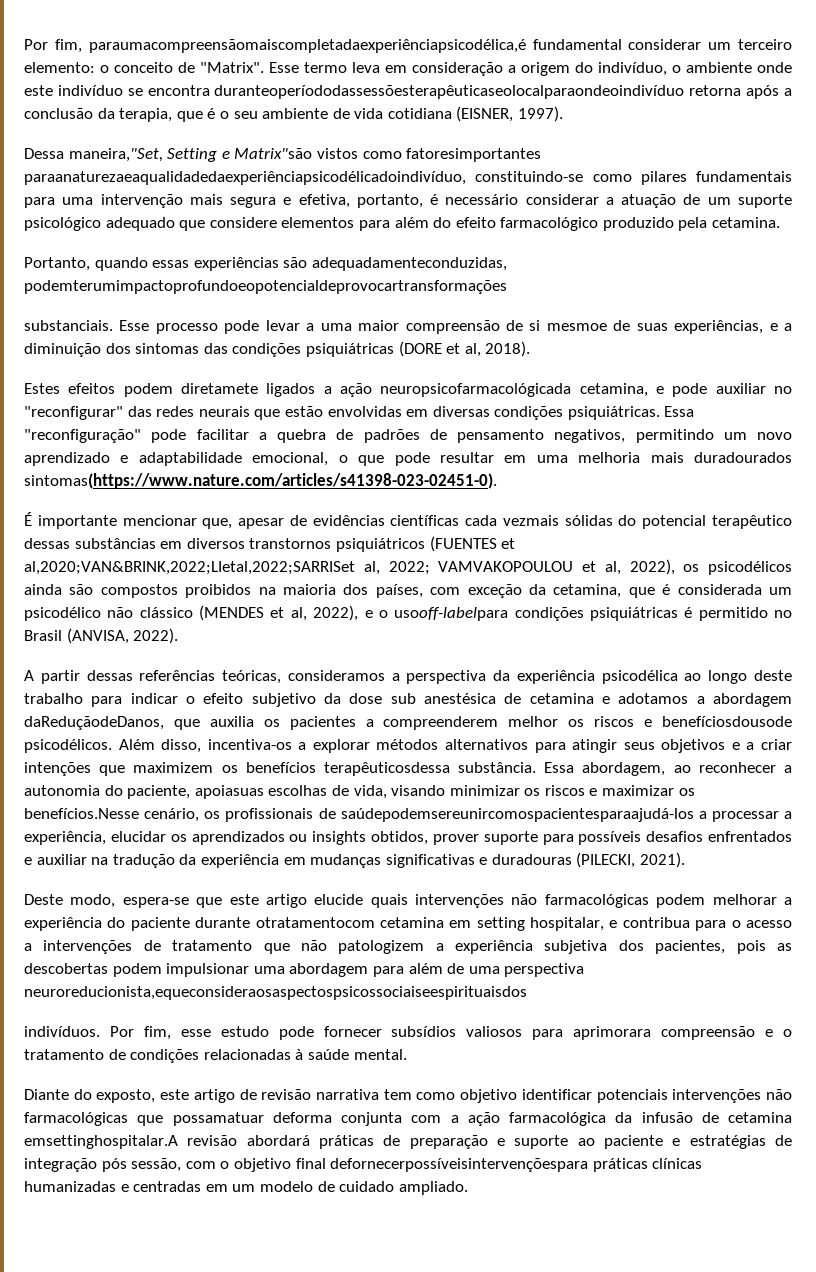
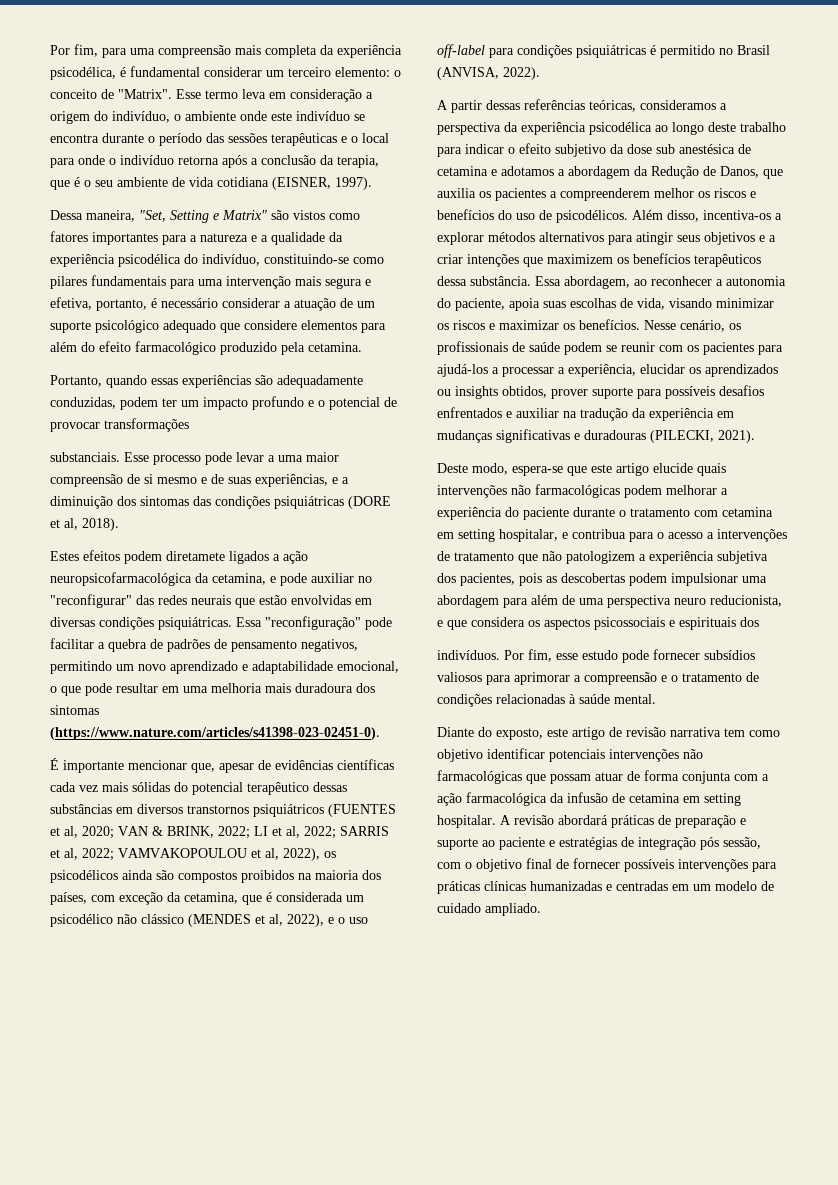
[24,39,526,53] Por fim, paraumacompreensãomaiscompletadaexperiênciapsicodélica,é -> [50,44,402,58] [50,67,126,80] Por fim, para uma compreensão mais completa da experiência psicodélica, é
[214,85,685,99] duranteoperíododassessõesterapêuticaseolocalparaondeoindivíduo -> [102,133,389,146] [50,155,174,168] durante o período das sessões terapêuticas e o local para onde o indivíduo
[68,148,542,162] [24,171,466,185] maneira,"Set, Setting e Matrix"são vistos como fatoresimportantes paraanaturezaeaqualidadedaexperiênciapsicodélicadoindivíduo, -> [86,210,360,223] [50,231,343,245] [50,254,260,267] maneira, "Set, Setting e Matrix" são vistos como fatores importantes para a natureza e a qualidade da experiência psicodélica do indivíduo,
[311,257,507,271] [24,280,507,294] adequadamenteconduzidas, podemterumimpactoprofundoeopotencialdeprovocartransformações -> [277,375,363,388] [50,396,397,410] [50,418,189,432] adequadamente conduzidas, podem ter um impacto profundo e o potencial de provocar transformações
[546,323,607,331] mesmoe -> [157,477,207,484] mesmo e
[380,383,572,397] neuropsicofarmacológicada -> [50,572,209,586] neuropsicofarmacológica da
[694,452,792,463] [24,473,497,489] duradourados sintomas(https://www.nature.com/articles/s41398-023-02451-0). -> [295,683,375,693] [50,705,99,715] [50,727,380,740] duradoura dos sintomas (https://www.nature.com/articles/s41398-023-02451-0).
[502,515,559,526] vezmais -> [79,782,128,792] vez mais
[24,561,355,575] al,2020;VAN&BRINK,2022;LIetal,2022;SARRISet -> [64,826,389,839] [50,849,60,858] al, 2020; VAN & BRINK, 2022; LI et al, 2022; SARRIS et
[394,607,509,621] usooff-labelpara -> [349,917,368,924] [437,44,514,58] uso off-label para
[24,716,164,730] daReduçãodeDanos, -> [634,166,759,179] da Redução de Danos,
[662,716,792,727] benefíciosdousode -> [437,209,552,220] benefícios do uso de
[323,762,450,776] terapêuticosdessa -> [694,254,761,267] [437,276,467,286] terapêuticos dessa
[194,785,264,799] apoiasuas -> [509,298,566,311] apoia suas
[24,808,139,819] benefícios.Nesse -> [579,319,676,330] benefícios. Nesse
[340,808,694,822] saúdepodemsereunircomospacientesparaajudá-los -> [529,342,783,355] [437,364,488,377] saúde podem se reunir com os pacientes para ajudá-los
[255,917,375,928] otratamentocom -> [619,508,718,517] o tratamento com
[24,986,527,1000] neuroreducionista,equeconsideraosaspectospsicossociaiseespirituaisdos -> [674,595,782,607] [437,617,759,630] neuro reducionista, e que considera os aspectos psicossociais e espirituais dos
[573,1026,652,1040] aprimorara -> [514,672,581,685] aprimorar a
[172,1112,332,1126] possamatuar deforma -> [550,770,679,784] possam atuar de forma
[24,1135,178,1149] emsettinghospitalar.A -> [683,793,741,806] [437,815,511,828] em setting hospitalar. A
[330,1158,589,1172] defornecerpossíveisintervençõespara -> [556,858,777,872] de fornecer possíveis intervenções para

